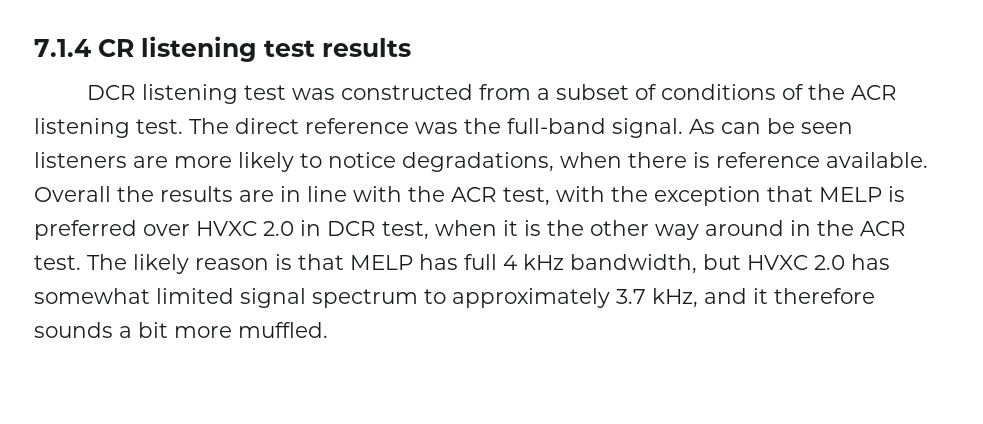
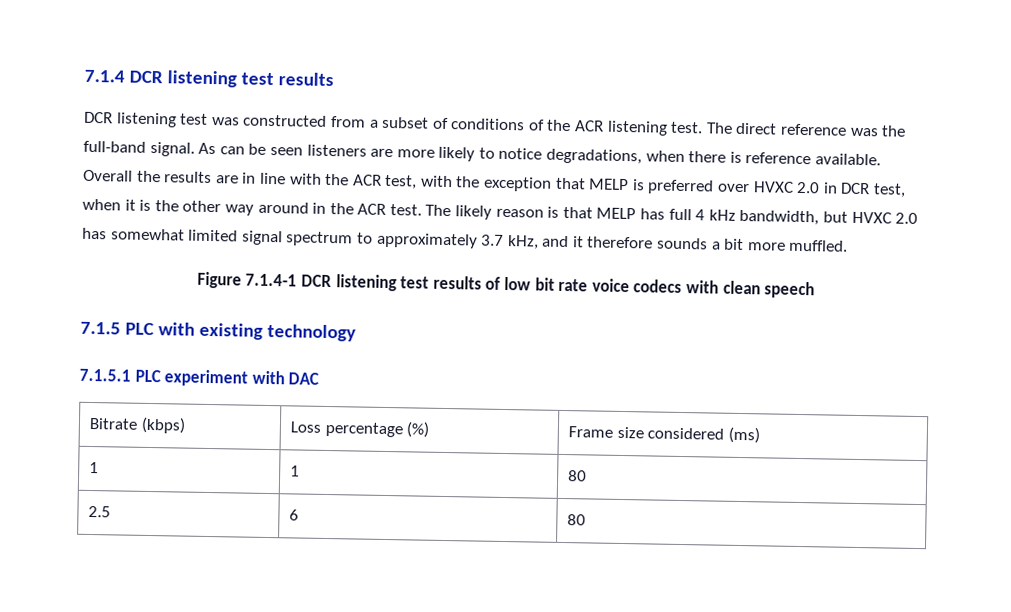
[98,39,134,57] CR -> [128,70,163,84] DCR
(328, 330) none -> [196,271,816,299] [80,321,356,342] [79,368,320,387] [89,416,186,434] [290,421,431,438] [568,426,760,444] [89,461,100,474] [290,465,301,477] [568,470,588,482] [88,505,112,518] [289,509,300,521] [567,514,587,526] // Figure 7.1.4-1 DCR listening test results of low bit rate voice codecs with clean speech // 7.1.5 PLC with existing technology // 7.1.5.1 PLC experiment with DAC // Bitrate (kbps) | Loss percentage (%) | Frame size considered (ms) // 1 | 1 | 80 // 2.5 | 6 | 80

